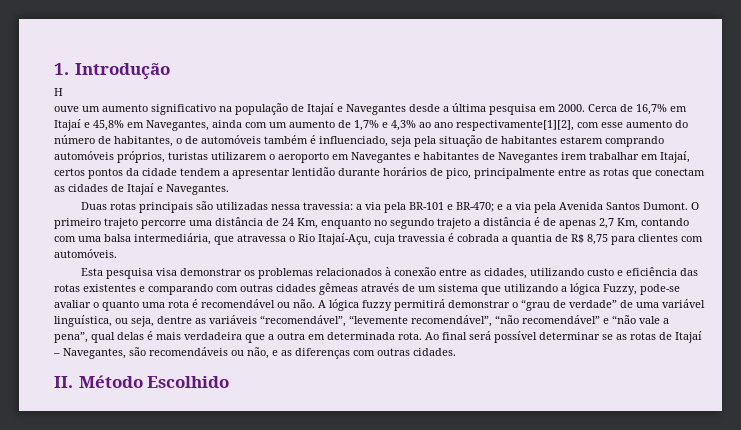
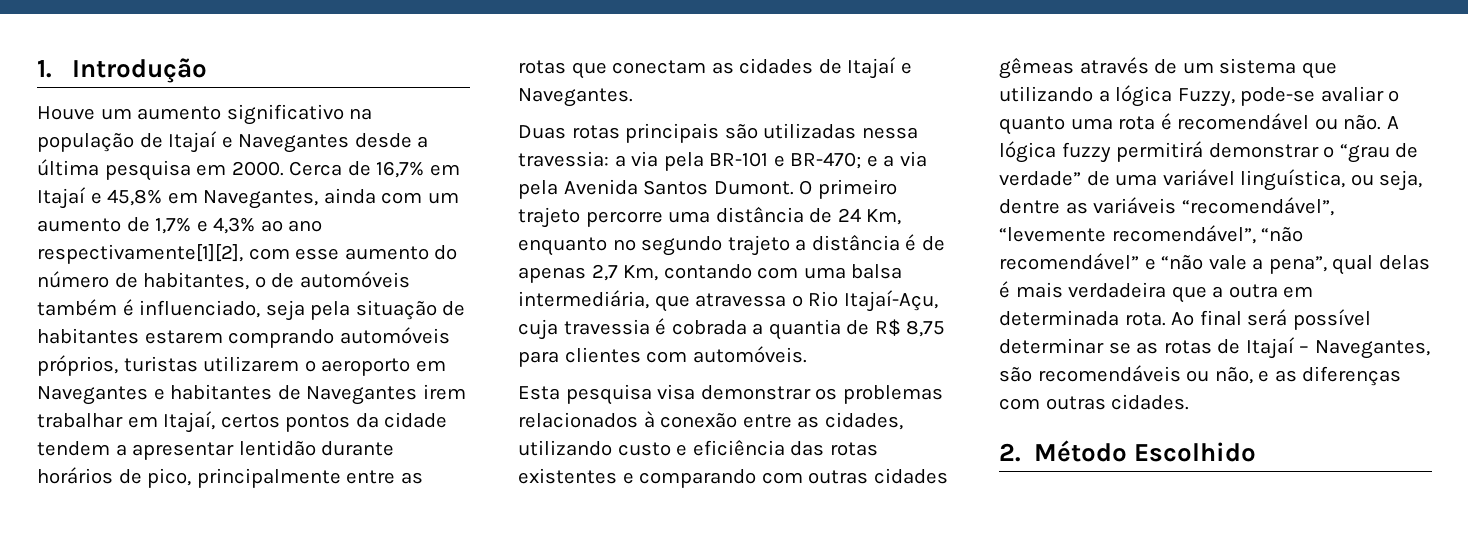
[54,88,63,96] [54,106,79,112] H // ouve -> [37,106,95,120] Houve
[54,376,73,388] II. -> [999,443,1021,462] 2.

